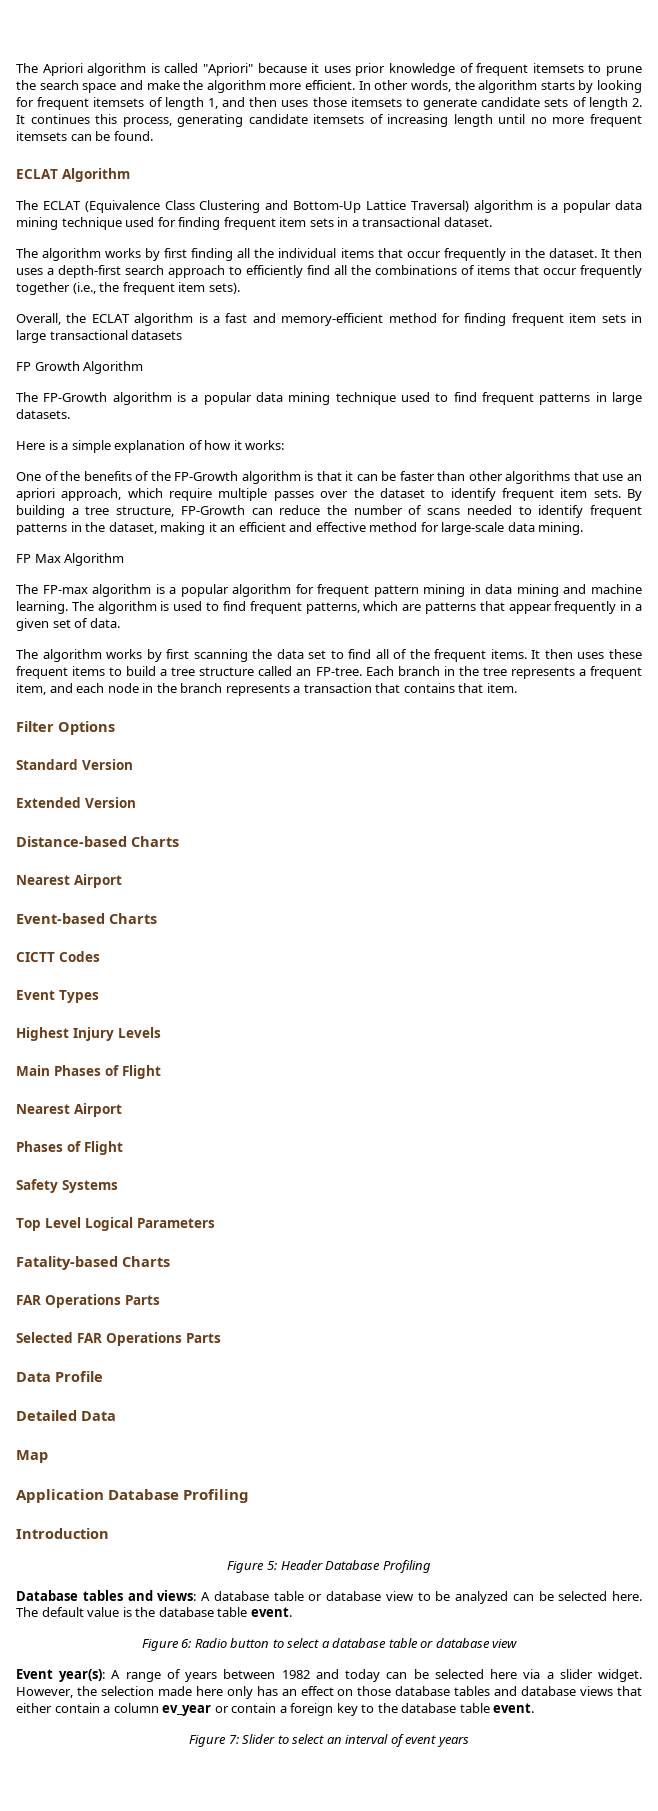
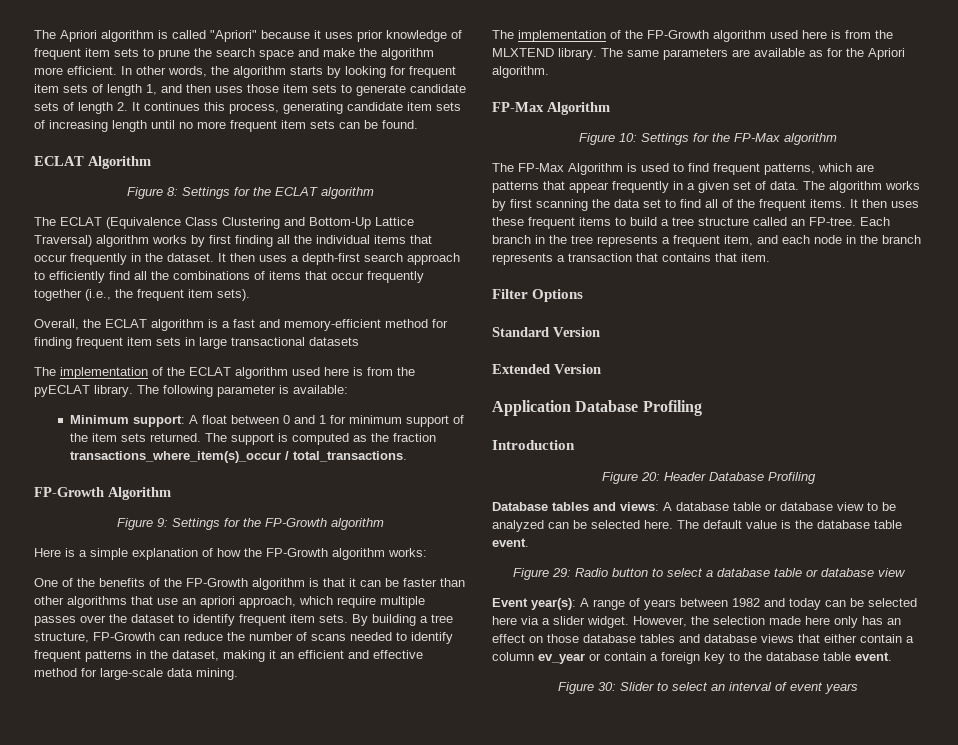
[532,63,584,73] itemsets -> [85,48,139,57] item sets
[93,97,145,107] itemsets -> [34,84,88,93] item sets
[350,97,402,107] itemsets -> [283,84,337,93] item sets
[313,114,365,124] itemsets -> [407,102,461,111] item sets
[16,131,67,141] itemsets -> [281,120,335,129] item sets
(130, 175) none -> [126,187,374,199] // Figure 8: Settings for the ECLAT algorithm
[537,200,642,213] [16,217,492,230] [16,248,102,261] is a popular data mining technique used for finding frequent item sets in a transactional dataset. // The algorithm -> (149, 241) none
[16,361,144,374] [16,392,643,405] [16,409,70,419] FP Growth Algorithm // The FP-Growth algorithm is a popular data mining technique used to find frequent patterns in large datasets. -> [34,367,415,379] [34,385,348,397] [69,415,464,427] [69,433,436,445] [69,451,407,463] [34,487,171,500] [116,518,384,530] The implementation of the ECLAT algorithm used here is from the pyECLAT library. The following parameter is available: // Minimum support: A float between 0 and 1 for minimum support of the item sets returned. The support is computed as the fraction transactions_where_item(s)_occur / total_transactions. // FP-Growth Algorithm // Figure 9: Settings for the FP-Growth algorithm
[233,440,242,450] it -> [244,548,385,560] the FP-Growth algorithm
[16,553,125,566] [16,584,643,597] [16,601,157,614] FP Max Algorithm // The FP-max algorithm is a popular algorithm for frequent pattern mining in data mining and machine learning. The algorithm -> [492,30,893,42] [492,48,905,60] [492,66,549,78] [492,102,610,115] [579,133,837,145] [492,163,623,175] The implementation of the FP-Growth algorithm used here is from the MLXTEND library. The same parameters are available as for the Apriori algorithm. // FP-Max Algorithm // Figure 10: Settings for the FP-Max algorithm // The FP-Max Algorithm
(120, 623) // -> (799, 185) none
[16,836,179,847] [16,874,122,888] [16,913,157,924] [16,951,100,962] [16,990,99,1003] [16,1027,161,1041] [16,1065,161,1079] [16,1103,122,1117] [16,1141,123,1155] [16,1179,118,1193] [16,1217,215,1231] [16,1256,170,1270] [16,1294,160,1308] [16,1332,221,1346] [16,1371,103,1382] [16,1410,116,1421] [16,1450,48,1463] // Distance-based Charts // Nearest Airport // Event-based Charts // CICTT Codes // Event Types // Highest Injury Levels // Main Phases of Flight // Nearest Airport // Phases of Flight // Safety Systems // Top Level Logical Parameters // Fatality-based Charts // FAR Operations Parts // Selected FAR Operations Parts // Data Profile // Detailed Data // Map -> (601, 369) none
[266,1561,277,1570] 5: -> [640,472,660,481] 20:
[181,1639,192,1648] 6: -> [551,568,571,577] 29:
[228,1735,239,1744] 7: -> [598,682,616,691] 30:

